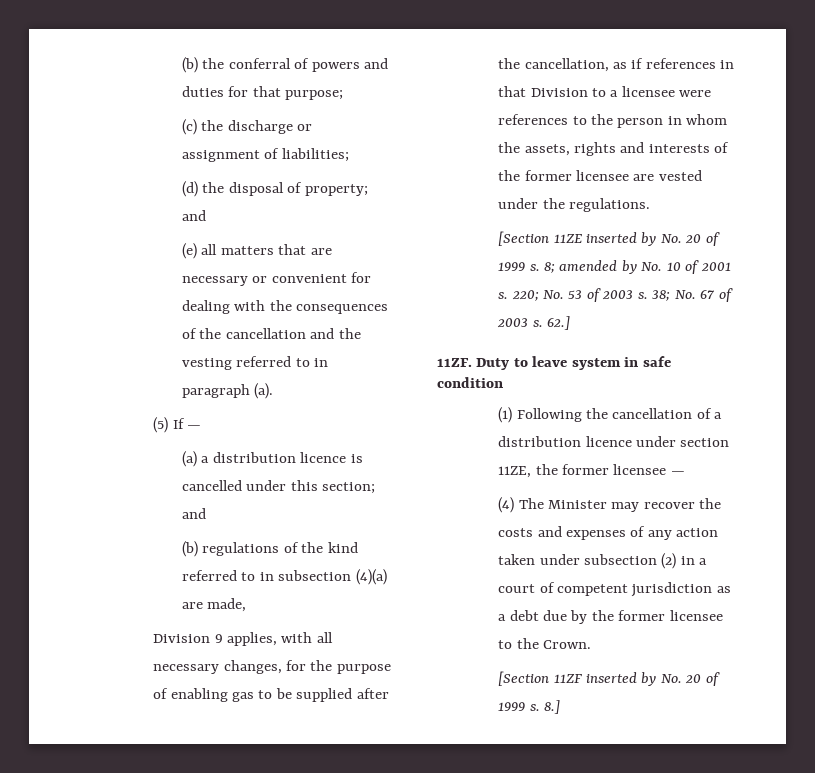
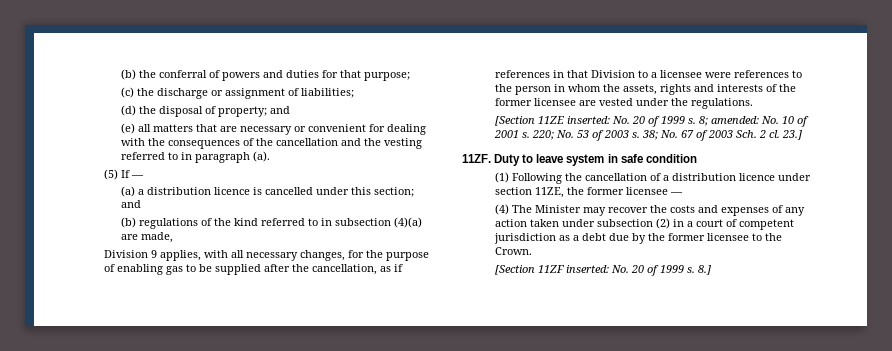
[586,232,657,246] inserted by -> [567,116,611,124] inserted:
[559,260,637,274] amended by -> [711,116,760,124] amended:
[532,316,571,330] s. 62.] -> [736,130,803,140] Sch. 2 cl. 23.]
[586,672,657,686] inserted by -> [566,265,610,273] inserted:

